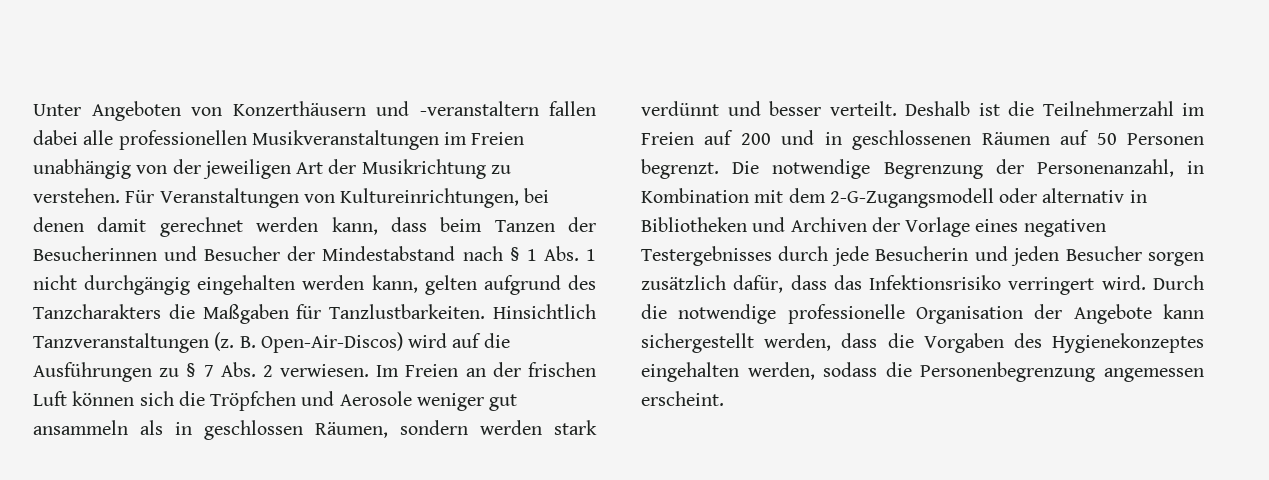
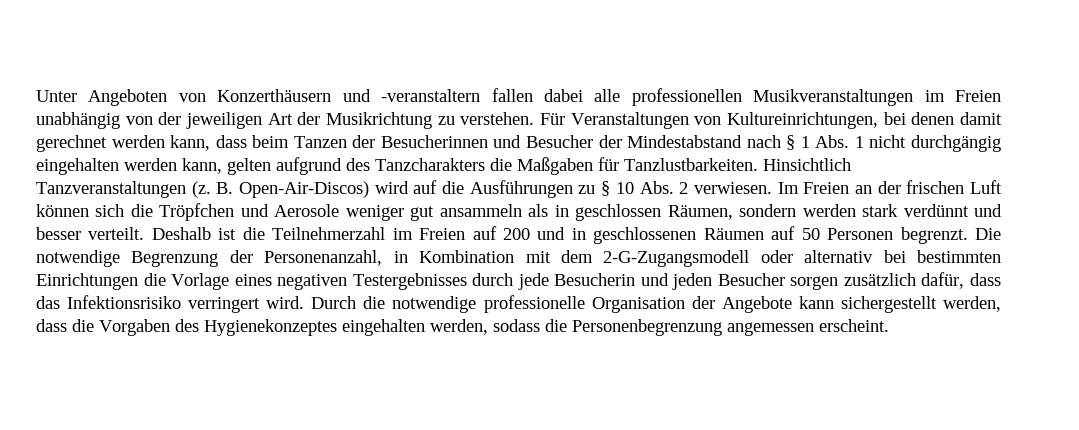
[203,365,214,377] 7 -> [615,182,634,194] 10
[1129,190,1147,203] [641,217,900,232] in Bibliotheken und Archiven der -> [883,250,1001,263] [36,273,166,290] bei bestimmten Einrichtungen die

